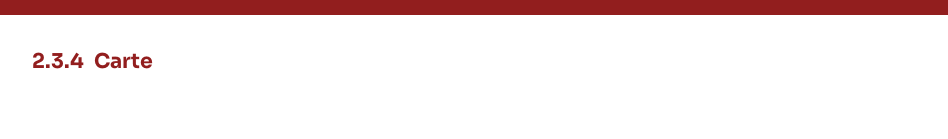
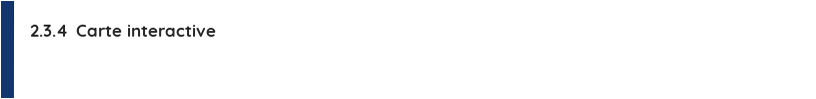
(153, 60) none -> [126,24,217,37] interactive

